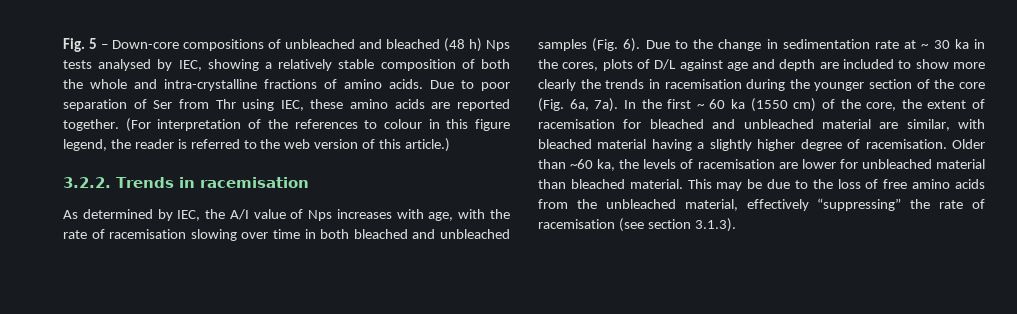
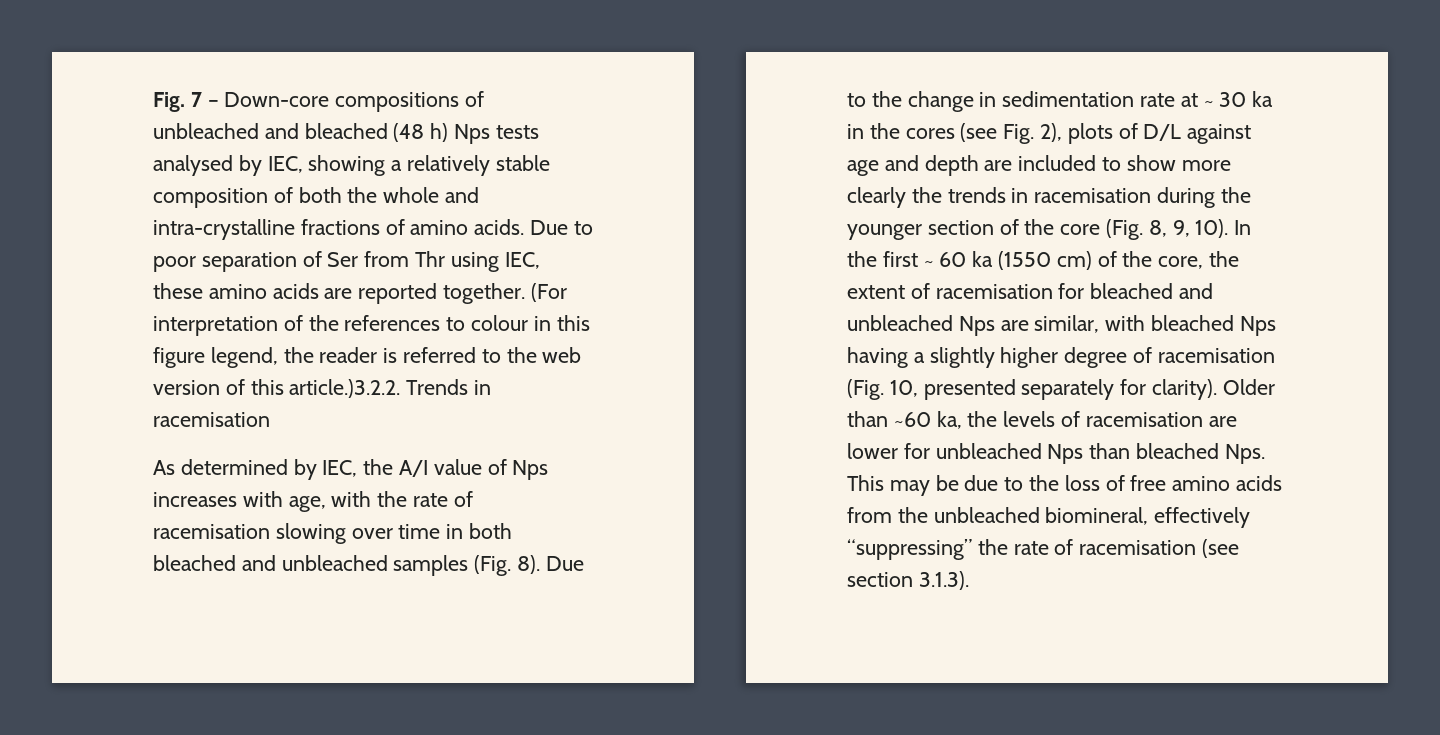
[63,38,97,52] Fig. 5 -> [153,92,202,112] Fig. 7
[405,138,451,152] [63,177,111,188] article.) // 3.2.2. -> [289,379,401,398] article.)3.2.2.
[623,38,641,52] 6). -> [517,555,541,574] 8).
[562,62,599,71] cores, -> [905,123,1063,144] cores (see Fig. 2),
[569,98,619,112] 6a, 7a). -> [1148,219,1229,238] 8, 9, 10).
[821,119,871,129] material -> [958,316,995,336] Nps
[597,139,647,149] material -> [1239,316,1276,336] Nps
[865,139,947,149] racemisation. -> [1157,348,1275,363] [847,379,1218,400] racemisation (Fig. 10, presented separately for clarity).
[935,159,985,169] material -> [1047,444,1084,464] Nps
[629,179,683,189] material. -> [1224,444,1265,464] Nps.
[684,199,738,211] material, -> [1045,507,1149,525] biomineral,

